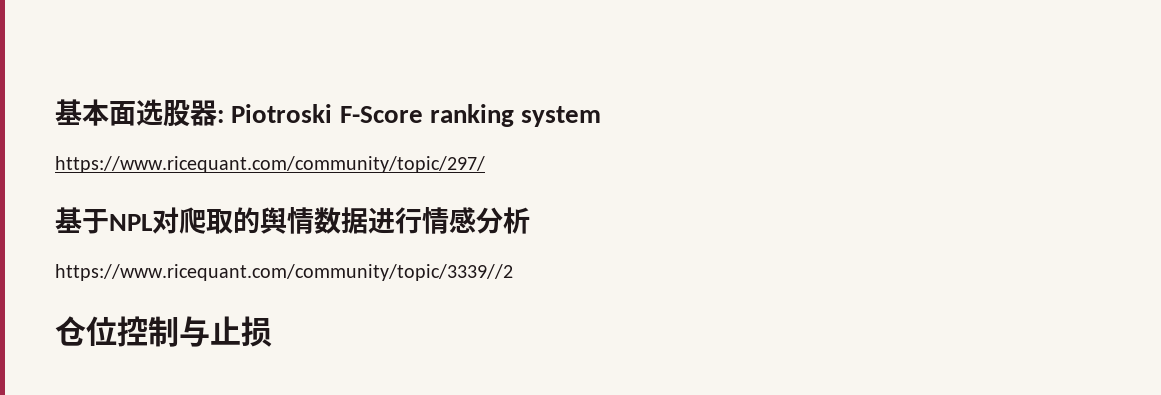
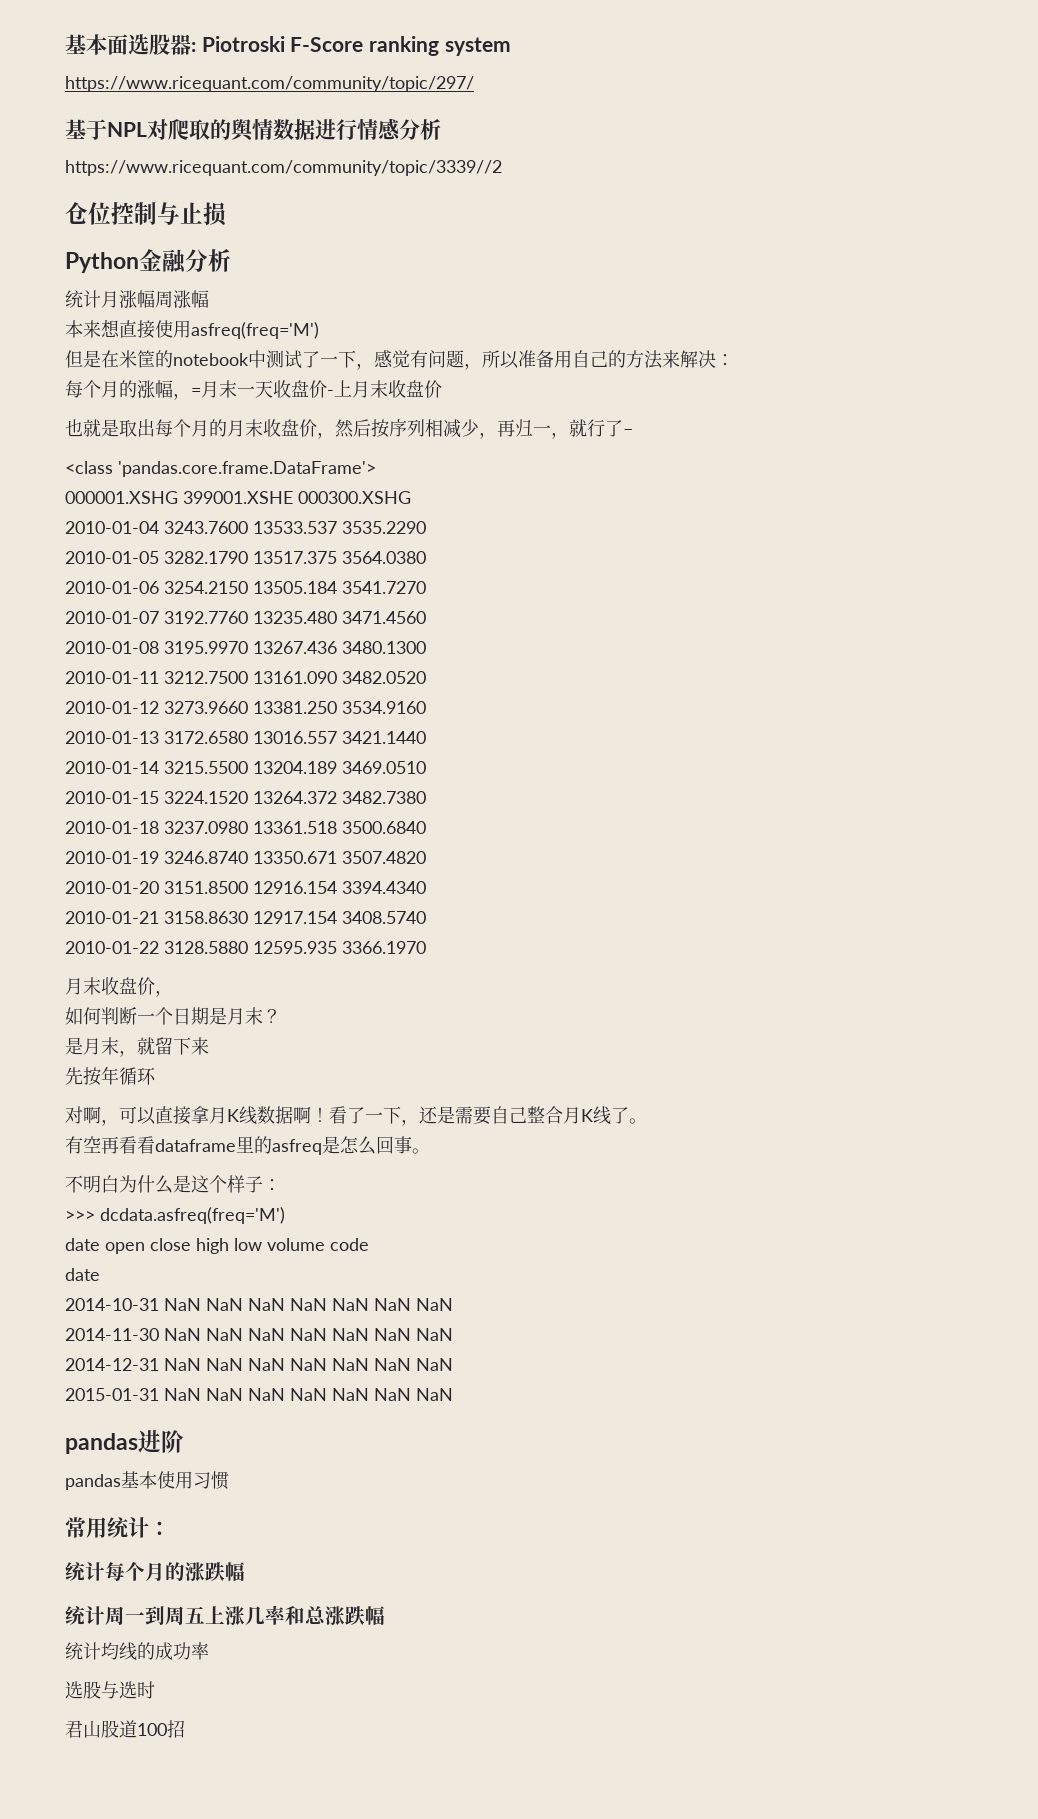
(272, 331) none -> [65,249,231,274] [65,290,209,308] [65,319,319,339] [65,350,734,370] [65,380,442,400] [65,419,633,439] [65,461,376,477] [65,491,411,504] [65,521,426,534] [65,551,426,564] [65,581,426,594] [65,611,426,624] [65,641,426,654] [65,671,426,684] [65,701,426,714] [65,731,426,744] [65,761,426,774] [65,791,426,804] [65,821,426,834] [65,851,426,864] [65,881,426,894] [65,911,426,924] [65,941,426,954] [65,977,173,997] [65,1007,281,1025] [65,1037,209,1057] [65,1066,156,1086] [65,1106,647,1126] [65,1136,430,1155] [65,1175,281,1194] [65,1207,285,1224] [65,1238,369,1254] [65,1268,100,1281] [65,1298,453,1311] [65,1328,453,1341] [65,1358,453,1371] [65,1388,453,1401] [65,1430,184,1454] [65,1471,229,1490] [65,1517,170,1538] [65,1562,245,1582] [65,1605,385,1625] [65,1642,209,1661] [65,1681,155,1699] [65,1720,185,1738] // Python金融分析 // 统计月涨幅周涨幅 // 本来想直接使用asfreq(freq='M') // 但是在米筐的notebook中测试了一下，感觉有问题，所以准备用自己的方法来解决： // 每个月的涨幅，=月末一天收盘价-上月末收盘价 // 也就是取出每个月的月末收盘价，然后按序列相减少，再归一，就行了– // <class 'pandas.core.frame.DataFrame'> // 000001.XSHG 399001.XSHE 000300.XSHG // 2010-01-04 3243.7600 13533.537 3535.2290 // 2010-01-05 3282.1790 13517.375 3564.0380 // 2010-01-06 3254.2150 13505.184 3541.7270 // 2010-01-07 3192.7760 13235.480 3471.4560 // 2010-01-08 3195.9970 13267.436 3480.1300 // 2010-01-11 3212.7500 13161.090 3482.0520 // 2010-01-12 3273.9660 13381.250 3534.9160 // 2010-01-13 3172.6580 13016.557 3421.1440 // 2010-01-14 3215.5500 13204.189 3469.0510 // 2010-01-15 3224.1520 13264.372 3482.7380 // 2010-01-18 3237.0980 13361.518 3500.6840 // 2010-01-19 3246.8740 13350.671 3507.4820 // 2010-01-20 3151.8500 12916.154 3394.4340 // 2010-01-21 3158.8630 12917.154 3408.5740 // 2010-01-22 3128.5880 12595.935 3366.1970 // 月末收盘价， // 如何判断一个日期是月末？ // 是月末，就留下来 // 先按年循环 // 对啊，可以直接拿月K线数据啊！看了一下，还是需要自己整合月K线了。 // 有空再看看dataframe里的asfreq是怎么回事。 // 不明白为什么是这个样子： // >>> dcdata.asfreq(freq='M') // date open close high low volume code // date // 2014-10-31 NaN NaN NaN NaN NaN NaN NaN // 2014-11-30 NaN NaN NaN NaN NaN NaN NaN // 2014-12-31 NaN NaN NaN NaN NaN NaN NaN // 2015-01-31 NaN NaN NaN NaN NaN NaN NaN // pandas进阶 // pandas基本使用习惯 // 常用统计： // 统计每个月的涨跌幅 // 统计周一到周五上涨几率和总涨跌幅 // 统计均线的成功率 // 选股与选时 // 君山股道100招

